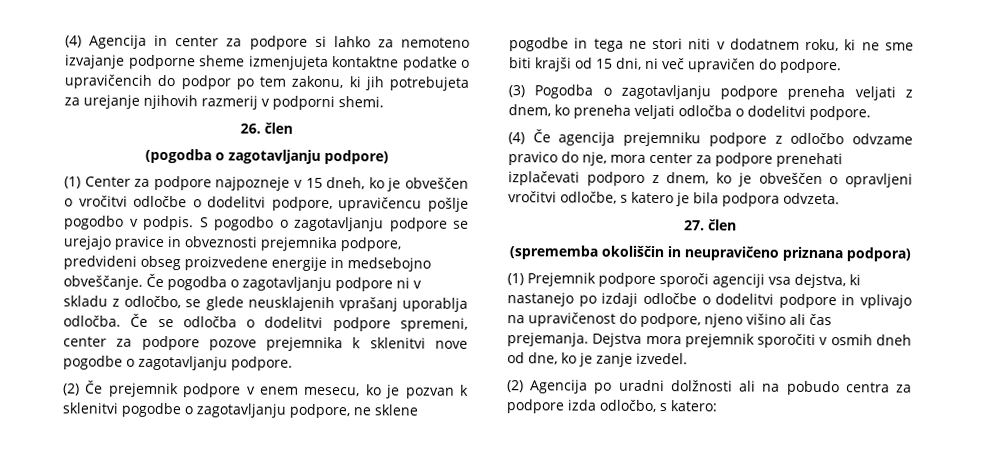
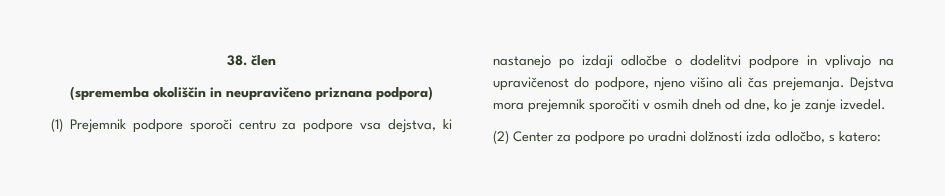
[65,34,470,50] [65,54,470,71] [64,74,469,91] [64,94,384,111] [240,122,293,134] [144,148,389,165] [64,175,470,192] [64,195,469,212] [64,215,469,232] [63,235,402,252] [63,255,431,272] [63,273,422,292] [63,295,468,312] [63,313,468,332] [63,335,468,352] [63,355,293,371] [63,380,469,399] [62,402,418,419] [509,37,914,52] [509,57,842,74] [508,84,913,101] [508,104,871,121] [508,129,913,147] [508,151,843,168] [508,171,913,188] [508,191,840,207] [684,220,705,231] (4) Agencija in center za podpore si lahko za nemoteno izvajanje podporne sheme izmenjujeta kontaktne podatke o upravičencih do podpor po tem zakonu, ki jih potrebujeta za urejanje njihovih razmerij v podporni shemi. // 26. člen // (pogodba o zagotavljanju podpore) // (1) Center za podpore najpozneje v 15 dneh, ko je obveščen o vročitvi odločbe o dodelitvi podpore, upravičencu pošlje pogodbo v podpis. S pogodbo o zagotavljanju podpore se urejajo pravice in obveznosti prejemnika podpore, predvideni obseg proizvedene energije in medsebojno obveščanje. Če pogodba o zagotavljanju podpore ni v skladu z odločbo, se glede neusklajenih vprašanj uporablja odločba. Če se odločba o dodelitvi podpore spremeni, center za podpore pozove prejemnika k sklenitvi nove pogodbe o zagotavljanju podpore. // (2) Če prejemnik podpore v enem mesecu, ko je pozvan k sklenitvi pogodbe o zagotavljanju podpore, ne sklene pogodbe in tega ne stori niti v dodatnem roku, ki ne sme biti krajši od 15 dni, ni več upravičen do podpore. // (3) Pogodba o zagotavljanju podpore preneha veljati z dnem, ko preneha veljati odločba o dodelitvi podpore. // (4) Če agencija prejemniku podpore z odločbo odvzame pravico do nje, mora center za podpore prenehati izplačevati podporo z dnem, ko je obveščen o opravljeni vročitvi odločbe, s katero je bila podpora odvzeta. // 27. -> [227,55,247,66] 38.
[712,273,765,288] agenciji -> [238,119,354,133] centru za podpore
[530,379,912,396] [506,399,565,414] Agencija po uradni dolžnosti ali na pobudo centra za podpore -> [513,131,742,145] Center za podpore po uradni dolžnosti

